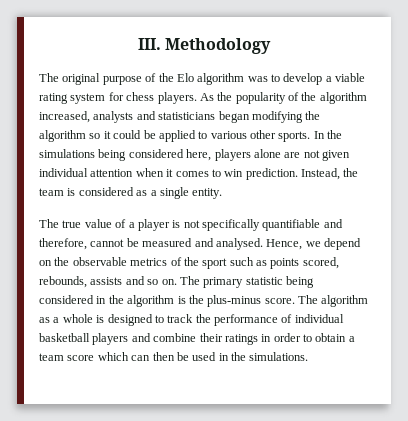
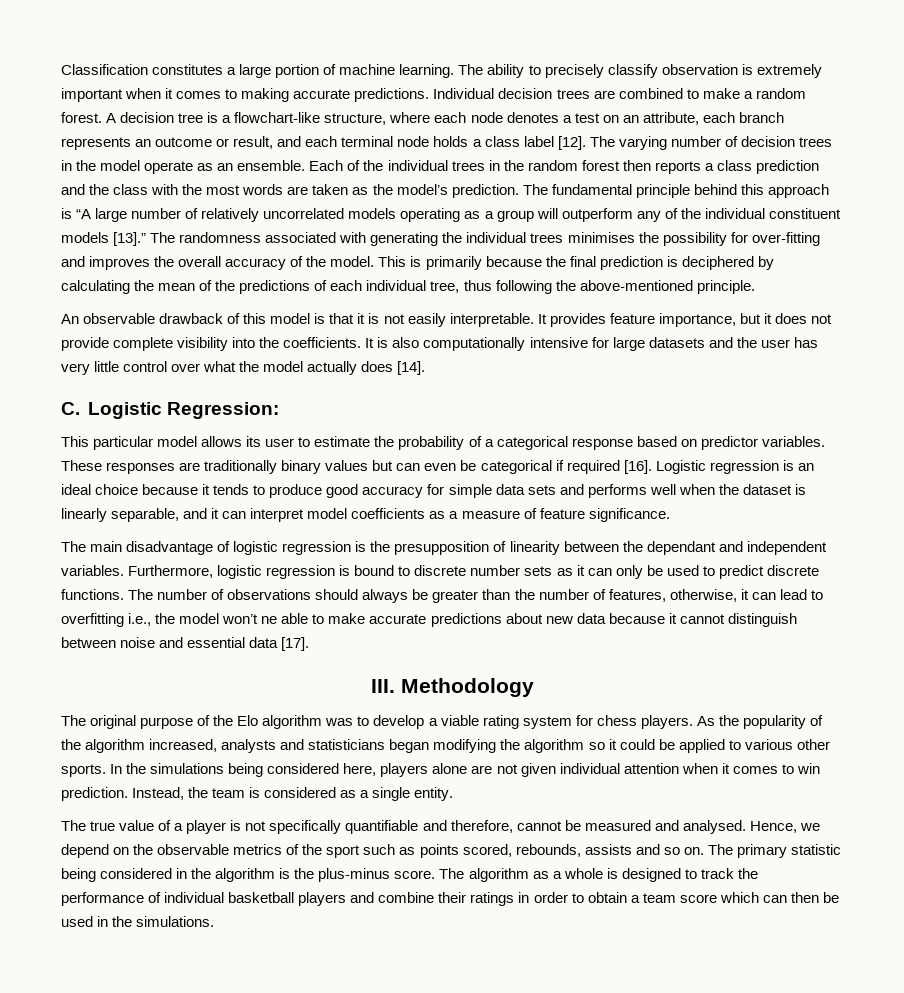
(137, 44) none -> [61,64,822,78] [61,88,806,102] [61,112,784,125] [61,136,832,150] [61,160,819,174] [61,184,829,198] [61,208,841,222] [61,232,820,246] [61,256,774,270] [61,280,755,294] [61,313,832,327] [61,337,818,351] [61,361,426,375] [61,402,280,419] [61,436,825,450] [61,460,814,474] [61,484,806,498] [61,508,670,522] [61,541,827,555] [61,565,819,579] [61,589,823,603] [61,613,797,627] [61,637,310,651] Classification constitutes a large portion of machine learning. The ability to precisely classify observation is extremely important when it comes to making accurate predictions. Individual decision trees are combined to make a random forest. A decision tree is a flowchart-like structure, where each node denotes a test on an attribute, each branch represents an outcome or result, and each terminal node holds a class label [12]. The varying number of decision trees in the model operate as an ensemble. Each of the individual trees in the random forest then reports a class prediction and the class with the most words are taken as the model’s prediction. The fundamental principle behind this approach is “A large number of relatively uncorrelated models operating as a group will outperform any of the individual constituent models [13].” The randomness associated with generating the individual trees minimises the possibility for over-fitting and improves the overall accuracy of the model. This is primarily because the final prediction is deciphered by calculating the mean of the predictions of each individual tree, thus following the above-mentioned principle. // An observable drawback of this model is that it is not easily interpretable. It provides feature importance, but it does not provide complete visibility into the coefficients. It is also computationally intensive for large datasets and the user has very little control over what the model actually does [14]. // C. Logistic Regression: // This particular model allows its user to estimate the probability of a categorical response based on predictor variables. These responses are traditionally binary values but can even be categorical if required [16]. Logistic regression is an ideal choice because it tends to produce good accuracy for simple data sets and performs well when the dataset is linearly separable, and it can interpret model coefficients as a measure of feature significance. // The main disadvantage of logistic regression is the presupposition of linearity between the dependant and independent variables. Furthermore, logistic regression is bound to discrete number sets as it can only be used to predict discrete functions. The number of observations should always be greater than the number of features, otherwise, it can lead to overfitting i.e., the model won’t ne able to make accurate predictions about new data because it cannot distinguish between noise and essential data [17]. //

